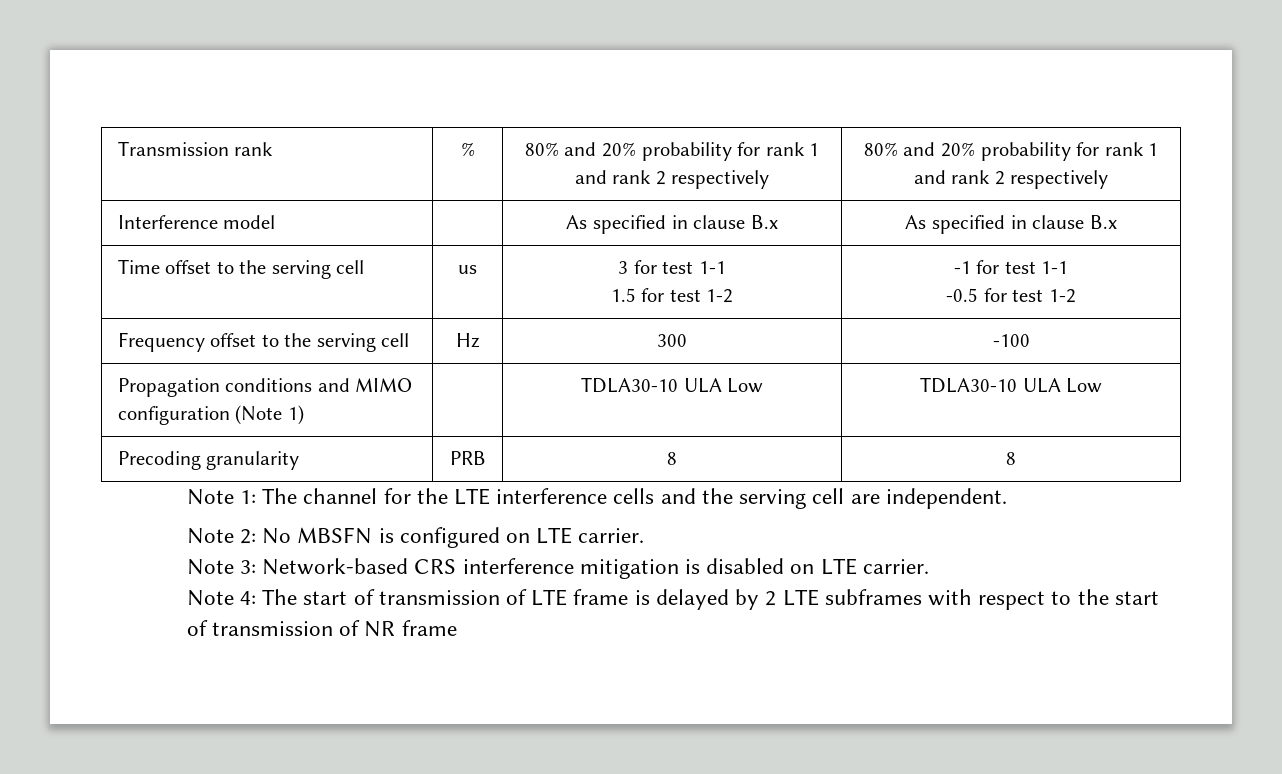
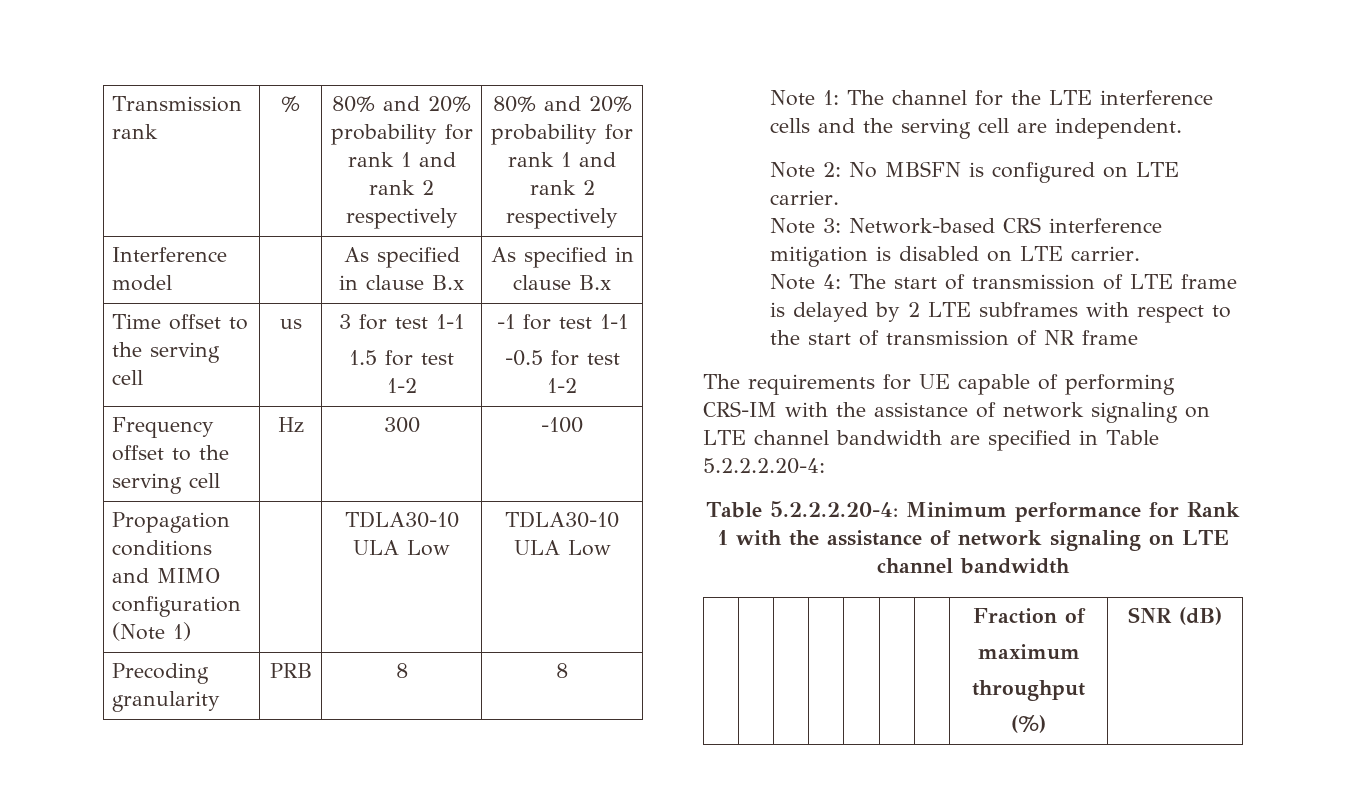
(457, 628) none -> [703,374,1175,395] [703,401,1210,423] [703,430,1159,451] [703,458,825,474] [706,501,1240,522] [717,530,1230,551] [877,558,1070,574] [972,608,1086,624] [977,644,1080,660] [972,680,1085,701] [1011,715,1046,733] [1128,607,1222,625] // The requirements for UE capable of performing CRS-IM with the assistance of network signaling on LTE channel bandwidth are specified in Table 5.2.2.2.20-4: // Table 5.2.2.2.20-4: Minimum performance for Rank 1 with the assistance of network signaling on LTE channel bandwidth // | | | | | | | Fraction of // maximum // throughput // (%) | SNR (dB)

